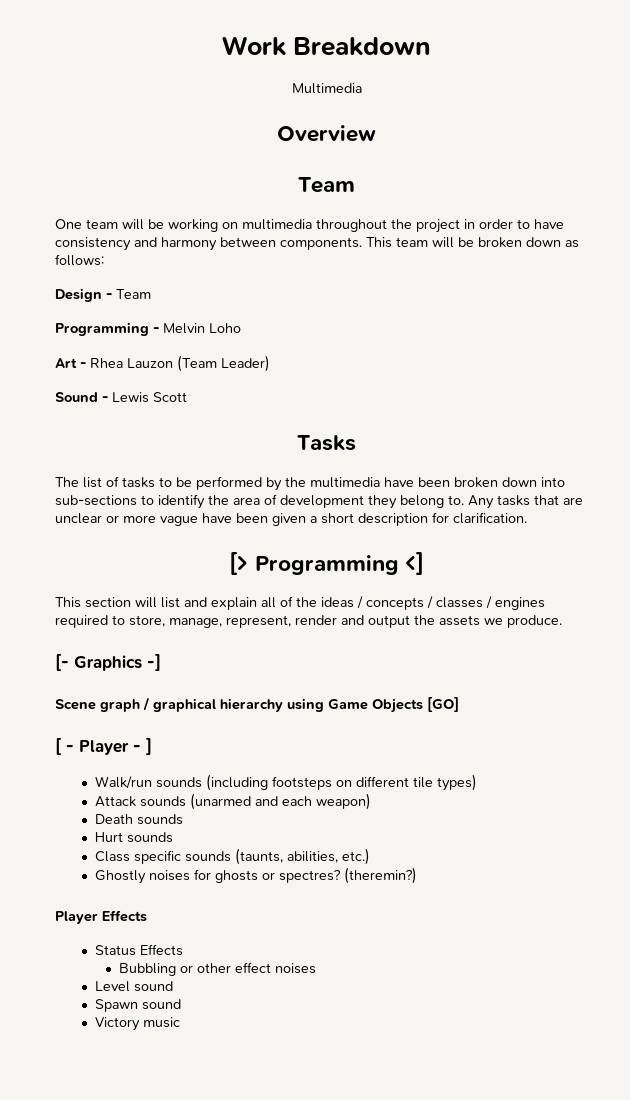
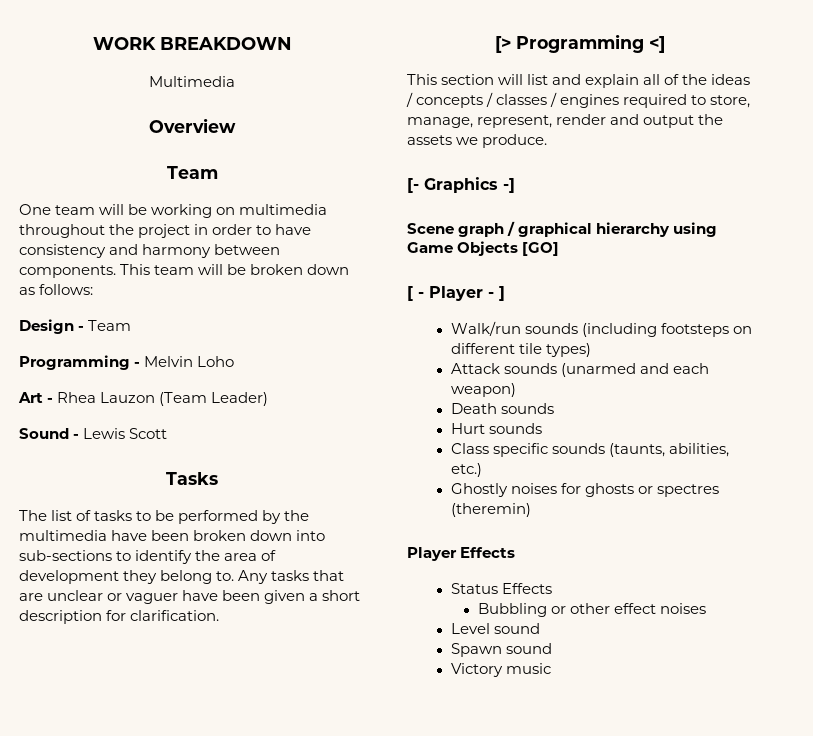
[221,36,432,56] Work Breakdown -> [92,37,292,50] WORK BREAKDOWN
[123,515,198,526] more vague -> [126,593,179,604] vaguer
[279,867,418,884] spectres? (theremin?) -> [656,484,719,497] [450,503,531,517] spectres (theremin)

